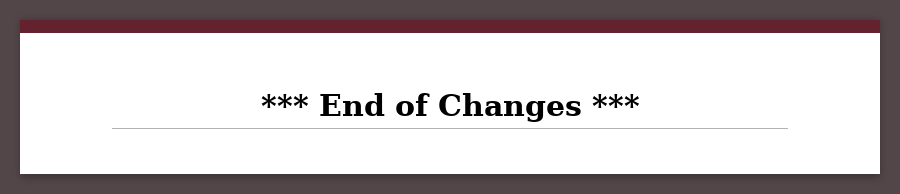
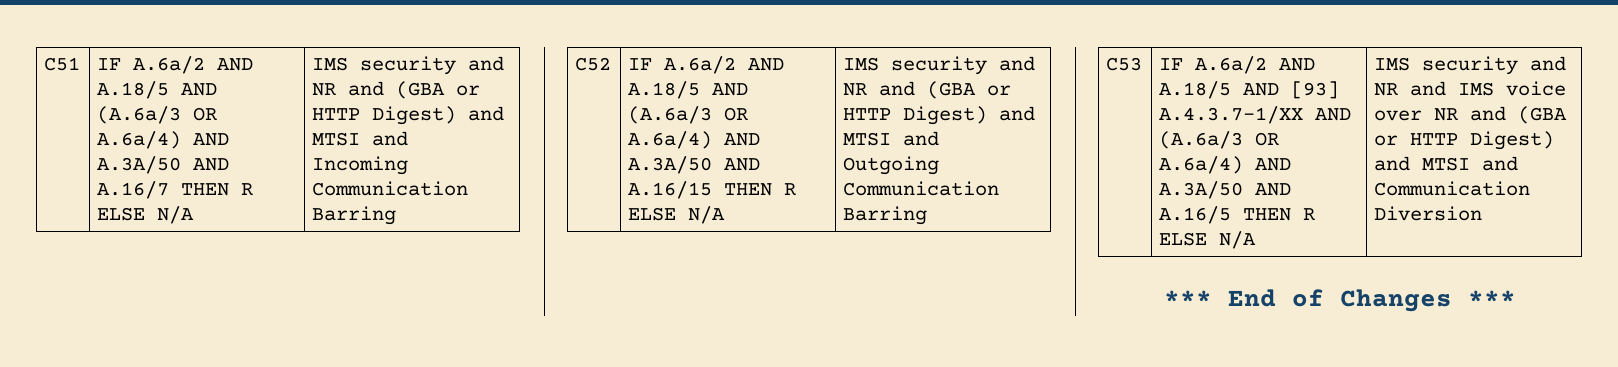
(260, 105) none -> [44,57,81,71] [97,56,254,74] [97,81,218,99] [97,106,218,124] [97,131,230,149] [97,156,230,174] [97,181,254,199] [97,206,195,224] [312,56,505,75] [312,81,481,99] [312,106,505,125] [312,131,409,146] [312,156,409,175] [312,181,469,196] [312,206,397,225] [575,57,612,71] [628,56,785,74] [628,81,749,99] [628,106,749,124] [628,131,761,149] [628,156,761,174] [628,181,797,199] [628,206,726,224] [843,56,1036,75] [843,81,1012,99] [843,106,1036,125] [843,131,940,146] [843,156,940,175] [843,181,1000,196] [843,206,928,225] [1106,57,1143,71] [1159,56,1316,74] [1159,81,1340,99] [1159,106,1352,124] [1159,131,1280,149] [1159,156,1292,174] [1159,181,1292,199] [1159,206,1316,224] [1159,231,1257,249] [1374,56,1567,75] [1374,81,1567,96] [1374,106,1568,124] [1374,131,1555,150] [1374,156,1519,171] [1374,181,1531,196] [1374,206,1483,221] C51 | IF A.6a/2 AND A.18/5 AND (A.6a/3 OR A.6a/4) AND A.3A/50 AND A.16/7 THEN R ELSE N/A | IMS security and NR and (GBA or HTTP Digest) and MTSI and Incoming Communication Barring // C52 | IF A.6a/2 AND A.18/5 AND (A.6a/3 OR A.6a/4) AND A.3A/50 AND A.16/15 THEN R ELSE N/A | IMS security and NR and (GBA or HTTP Digest) and MTSI and Outgoing Communication Barring // C53 | IF A.6a/2 AND A.18/5 AND [93] A.4.3.7-1/XX AND (A.6a/3 OR A.6a/4) AND A.3A/50 AND A.16/5 THEN R ELSE N/A | IMS security and NR and IMS voice over NR and (GBA or HTTP Digest) and MTSI and Communication Diversion //

